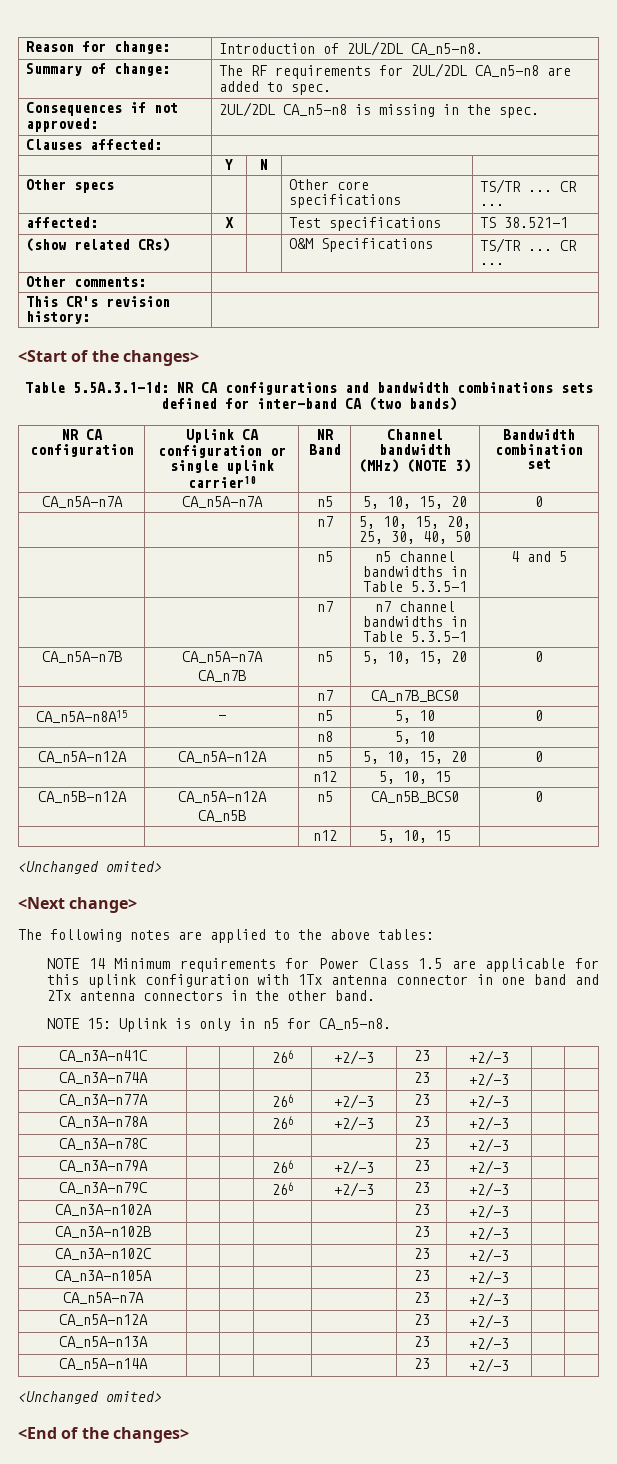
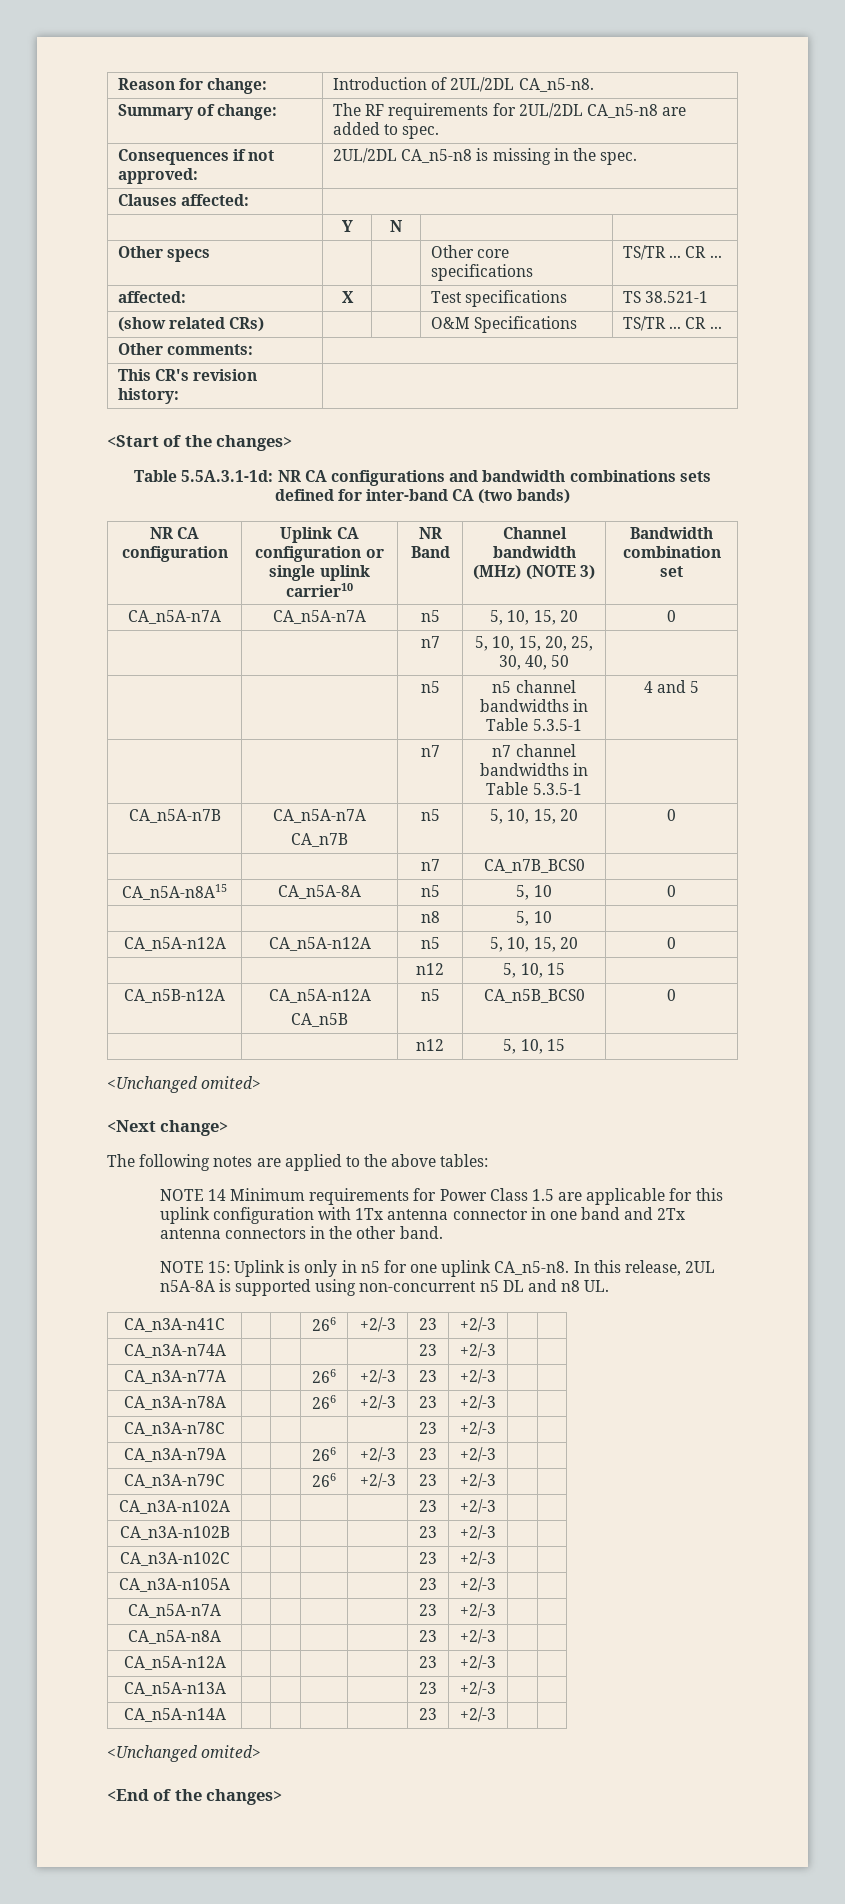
[217,715,226,720] - -> [278,885,361,899] CA_n5A-8A
[319,1018,392,1030] CA_n5-n8. -> [410,1260,716,1277] [159,1279,610,1296] one uplink CA_n5-n8. In this release, 2UL n5A-8A is supported using non-concurrent n5 DL and n8 UL.
(509, 1299) none -> [128,1630,221,1644] [419,1630,437,1642] [460,1629,496,1644] // CA_n5A-n8A | | | | | 23 | +2/-3 | |

